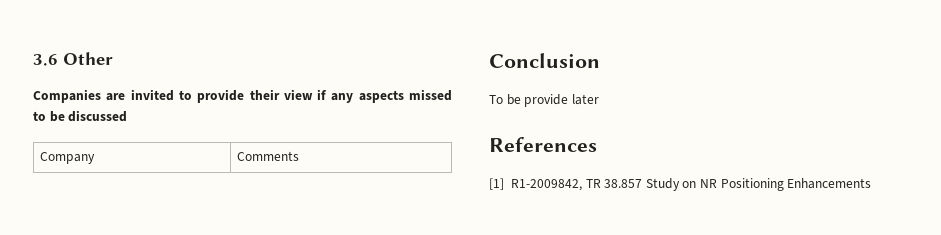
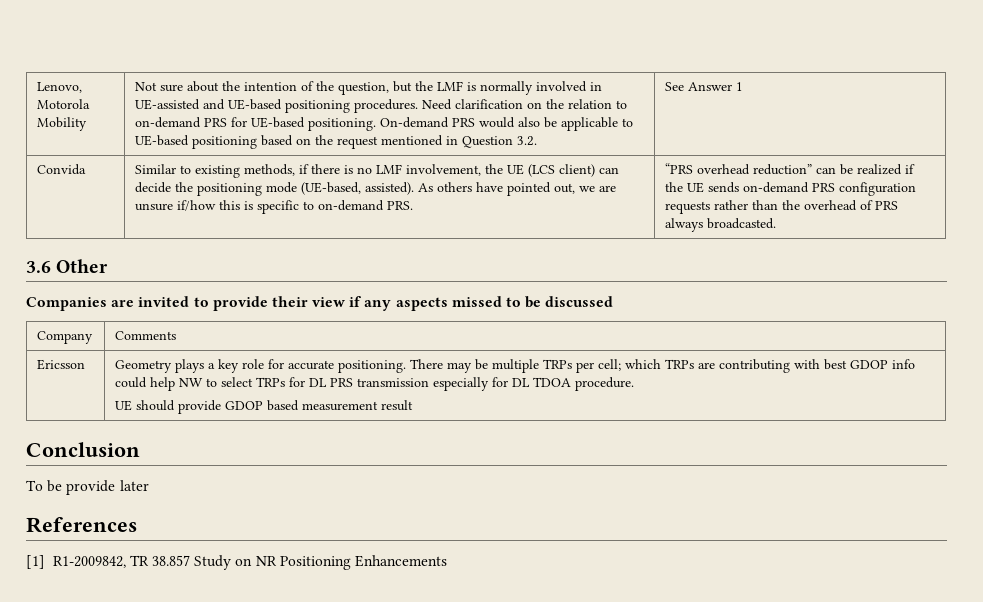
(33, 60) none -> [37,82,83,93] [37,99,91,109] [37,117,88,131] [135,81,603,95] [135,99,628,113] [135,117,634,131] [135,135,538,149] [665,82,744,91] [37,164,87,175] [135,164,620,178] [135,182,617,196] [135,200,414,214] [665,163,916,175] [665,182,917,196] [665,200,899,214] [665,218,777,232] Lenovo, Motorola Mobility | Not sure about the intention of the question, but the LMF is normally involved in UE-assisted and UE-based positioning procedures. Need clarification on the relation to on-demand PRS for UE-based positioning. On-demand PRS would also be applicable to UE-based positioning based on the request mentioned in Question 3.2. | See Answer 1 // Convida | Similar to existing methods, if there is no LMF involvement, the UE (LCS client) can decide the positioning mode (UE-based, assisted). As others have pointed out, we are unsure if/how this is specific to on-demand PRS. | “PRS overhead reduction” can be realized if the UE sends on-demand PRS configuration requests rather than the overhead of PRS always broadcasted. //
(299, 156) none -> [37,359,86,370] [115,359,916,373] [115,377,635,391] [115,400,414,414] // Ericsson | Geometry plays a key role for accurate positioning. There may be multiple TRPs per cell; which TRPs are contributing with best GDOP info could help NW to select TRPs for DL PRS transmission especially for DL TDOA procedure. // UE should provide GDOP based measurement result

